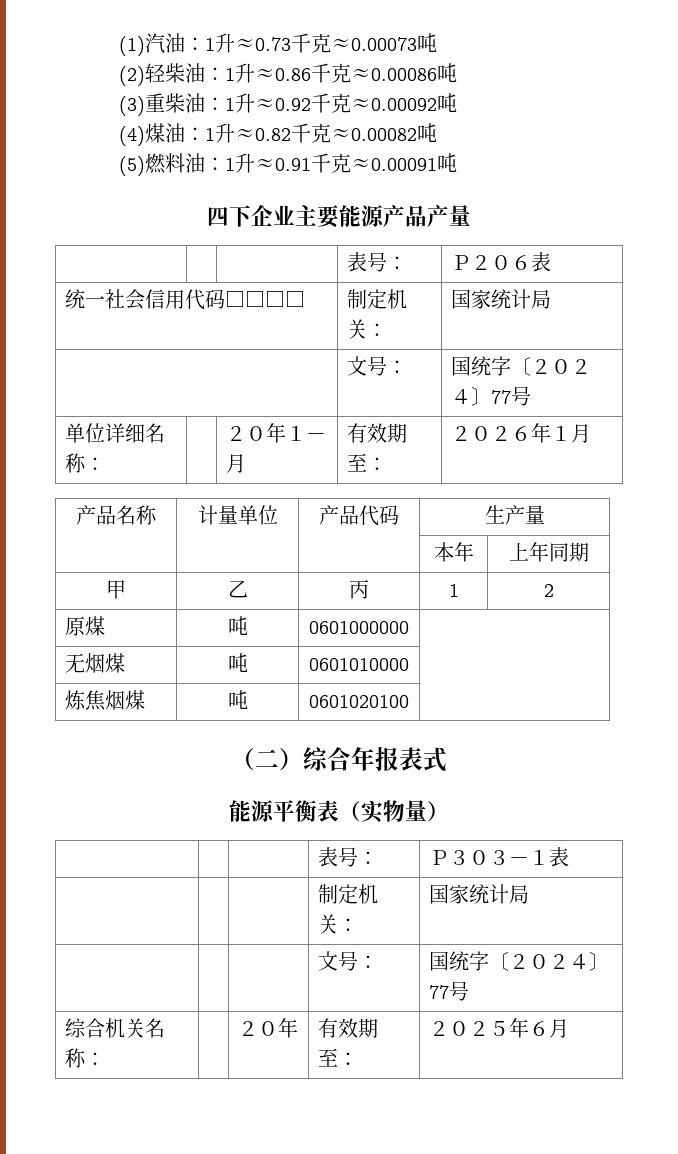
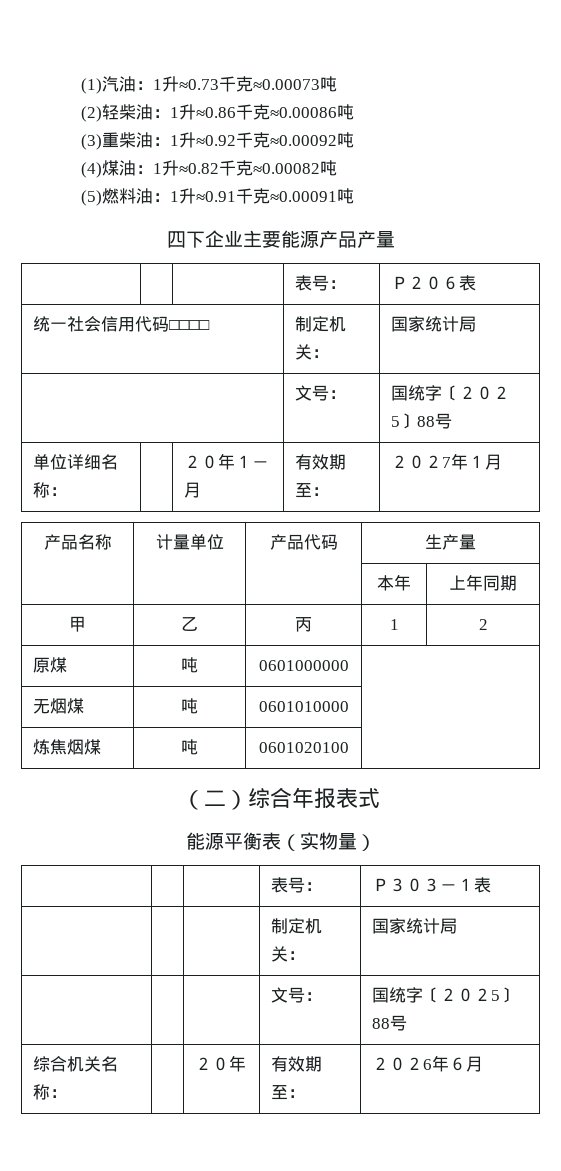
[450,387,511,406] ４〕77 -> [390,413,435,429] 5〕88
[510,426,531,441] ６ -> [441,457,451,468] 7
[568,952,609,971] [428,985,449,999] ４〕77 -> [490,987,517,1003] [371,1018,390,1029] 5〕88
[488,1021,509,1036] ５ -> [422,1059,432,1070] 6

